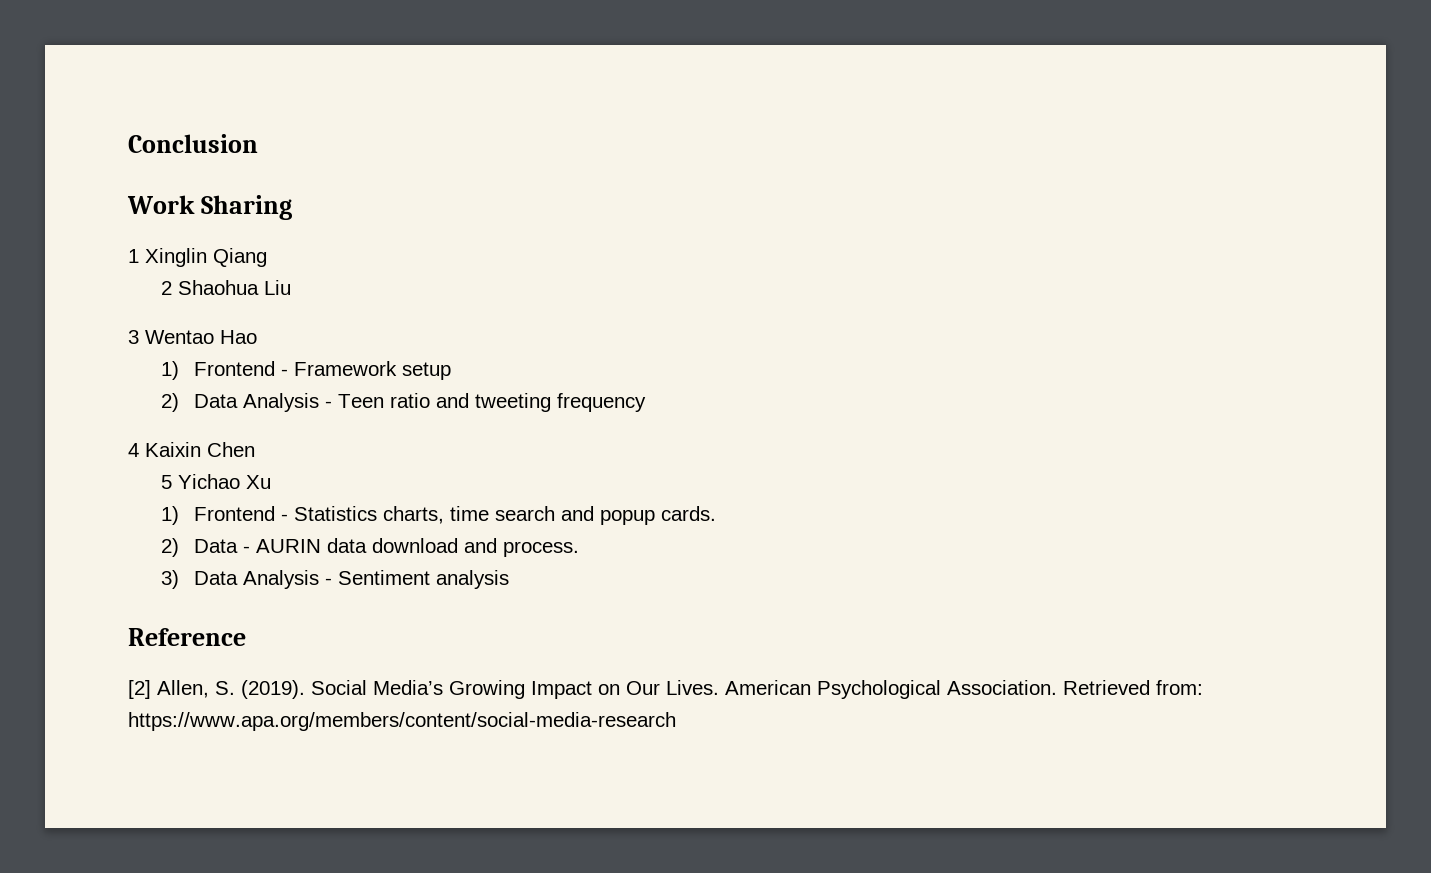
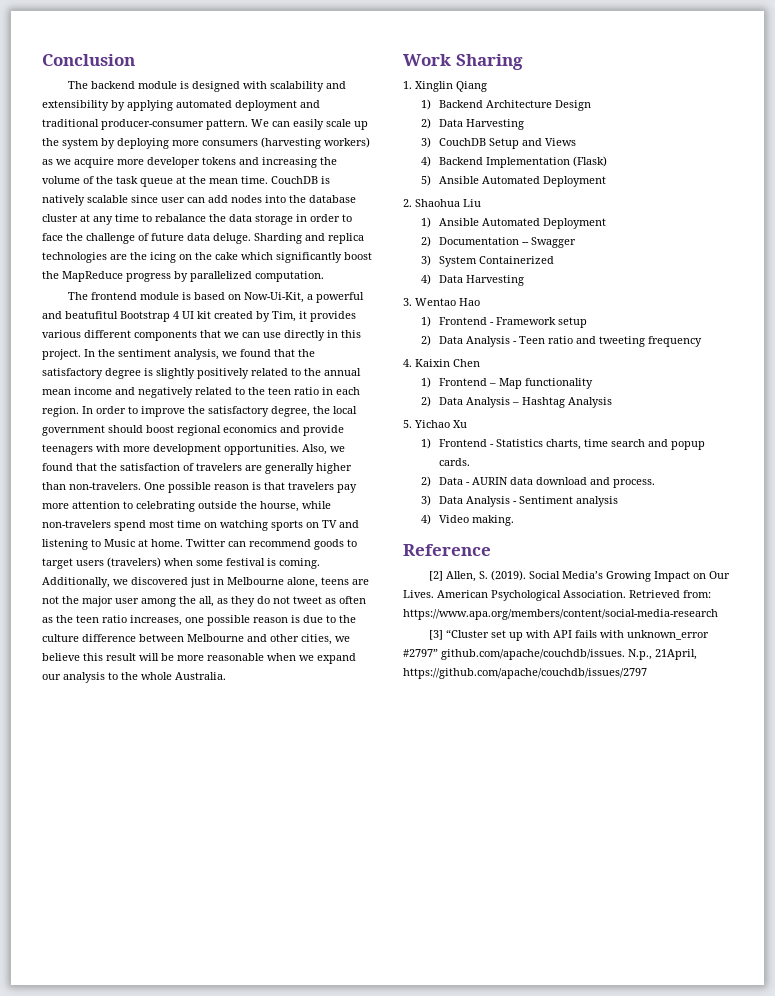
(258, 143) none -> [68,81,347,92] [42,100,320,111] [42,119,368,130] [42,137,370,149] [42,157,337,168] [42,176,330,187] [42,195,356,206] [42,214,352,225] [42,233,364,244] [42,252,372,263] [42,271,324,282] [68,292,365,303] [42,311,356,322] [42,330,361,341] [42,349,315,360] [42,368,361,379] [42,387,360,398] [42,406,357,417] [42,425,344,436] [42,444,345,455] [42,463,352,474] [42,482,357,493] [42,501,331,512] [42,520,359,531] [42,539,357,550] [42,557,320,569] [42,577,369,588] [42,596,366,607] [42,615,356,626] [42,634,350,645] [42,653,356,664] [42,672,226,683] // The backend module is designed with scalability and extensibility by applying automated deployment and traditional producer-consumer pattern. We can easily scale up the system by deploying more consumers (harvesting workers) as we acquire more developer tokens and increasing the volume of the task queue at the mean time. CouchDB is natively scalable since user can add nodes into the database cluster at any time to rebalance the data storage in order to face the challenge of future data deluge. Sharding and replica technologies are the icing on the cake which significantly boost the MapReduce progress by parallelized computation. // The frontend module is based on Now-Ui-Kit, a powerful and beatufitul Bootstrap 4 UI kit created by Tim, it provides various different components that we can use directly in this project. In the sentiment analysis, we found that the satisfactory degree is slightly positively related to the annual mean income and negatively related to the teen ratio in each region. In order to improve the satisfactory degree, the local government should boost regional economics and provide teenagers with more development opportunities. Also, we found that the satisfaction of travelers are generally higher than non-travelers. One possible reason is that travelers pay more attention to celebrating outside the hourse, while non-travelers spend most time on watching sports on TV and listening to Music at home. Twitter can recommend goods to target users (travelers) when some festival is coming. Additionally, we discovered just in Melbourne alone, teens are not the major user among the all, as they do not tweet as often as the teen ratio increases, one possible reason is due to the culture difference between Melbourne and other cities, we believe this result will be more reasonable when we expand our analysis to the whole Australia.
[128,249,139,263] 1 -> [403,81,412,89] 1.
[160,280,291,295] [128,330,139,344] 2 Shaohua Liu // 3 -> [420,99,591,111] [420,118,524,130] [420,137,576,149] [420,156,607,168] [420,175,606,187] [403,199,481,207] [420,217,606,229] [420,236,576,248] [420,255,554,267] [420,274,524,286] [403,298,412,306] 1) Backend Architecture Design // 2) Data Harvesting // 3) CouchDB Setup and Views // 4) Backend Implementation (Flask) // 5) Ansible Automated Deployment // 2. Shaohua Liu // 1) Ansible Automated Deployment // 2) Documentation -- Swagger // 3) System Containerized // 4) Data Harvesting // 3.
[128,443,139,457] 4 -> [403,359,412,367] 4.
[160,475,172,489] 5 -> [420,377,593,389] [420,396,612,408] [403,420,412,428] 1) Frontend – Map functionality // 2) Data Analysis – Hashtag Analysis // 5.
(509, 579) none -> [420,514,514,526] // 4) Video making.
(676, 721) none -> [429,629,710,641] [403,649,697,660] [403,668,647,679] // [3] “Cluster set up with API fails with unknown_error #2797” github.com/apache/couchdb/issues. N.p., 21April, https://github.com/apache/couchdb/issues/2797

